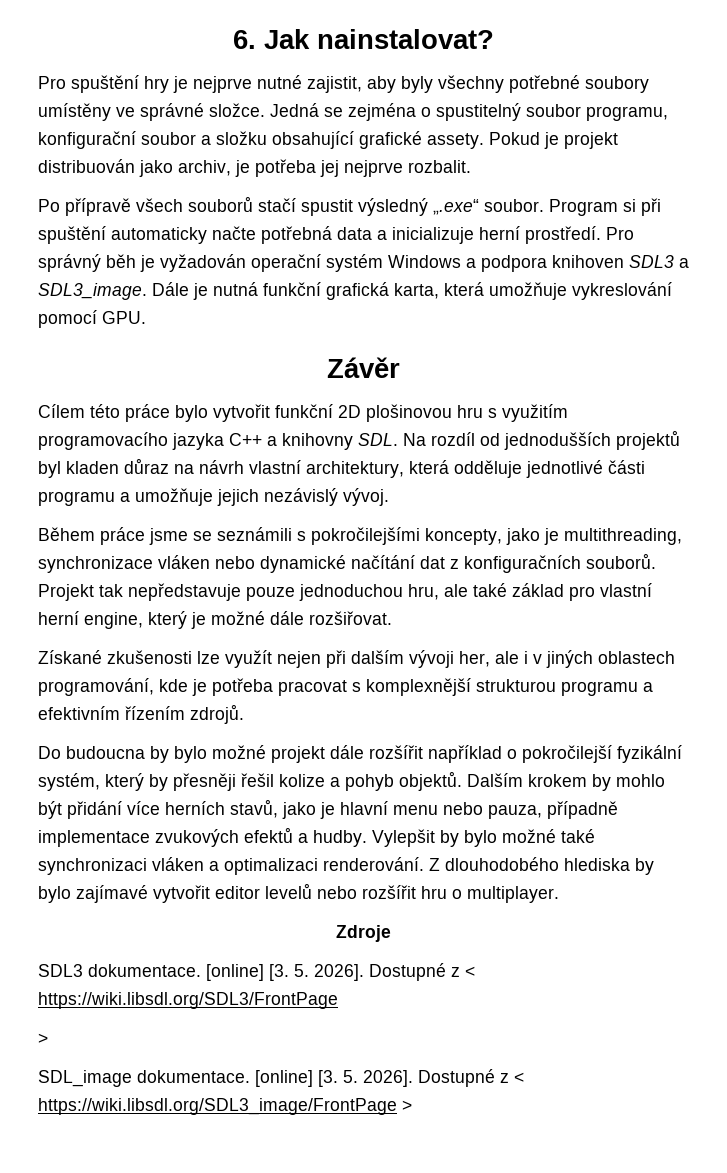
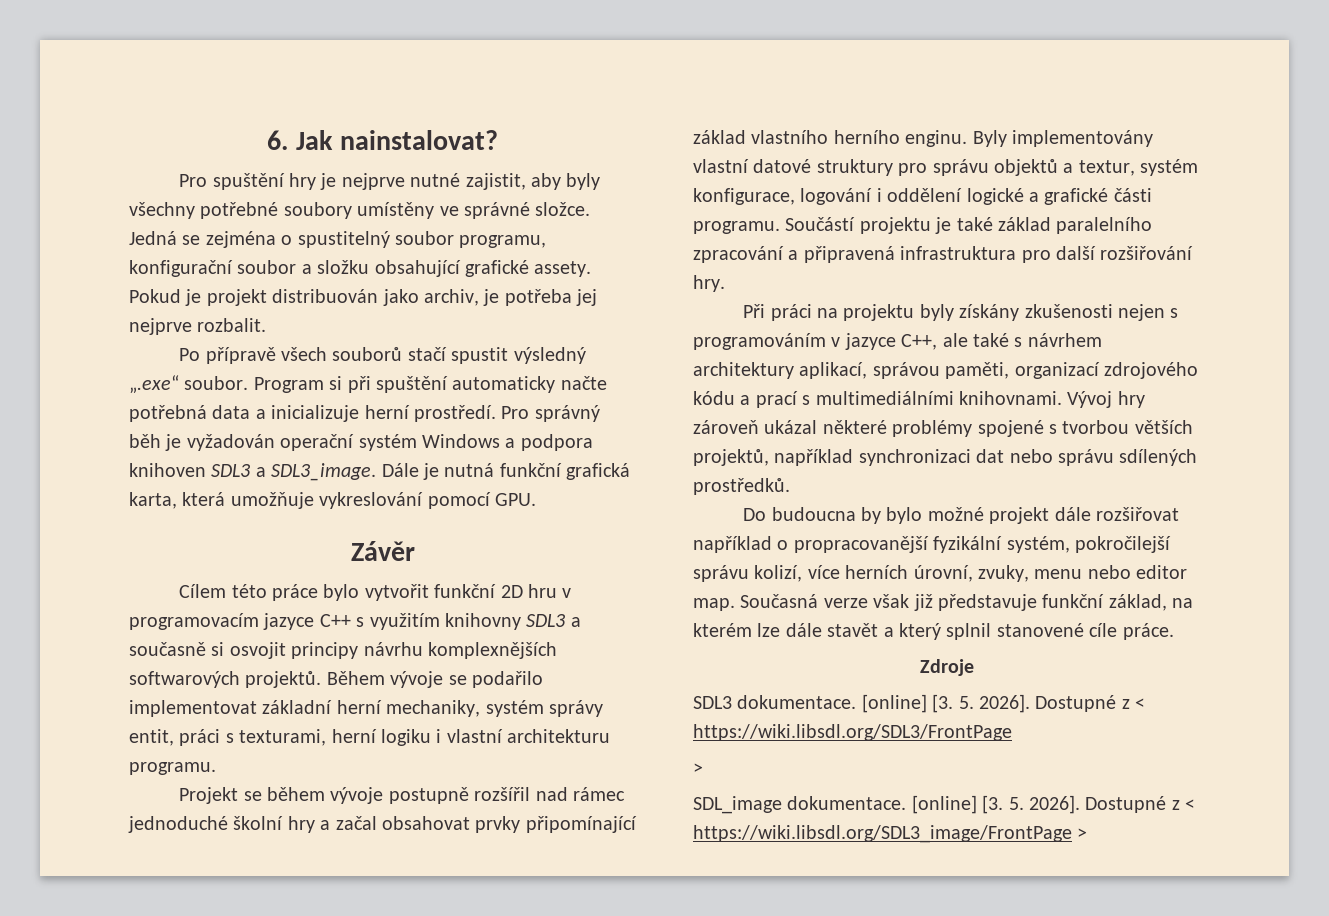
[366,404,568,422] [38,430,680,450] [38,458,645,478] [38,488,389,506] [38,527,682,545] [38,553,656,573] [38,583,652,601] [38,611,392,629] [38,650,675,668] [38,678,653,696] [38,704,244,724] plošinovou hru s využitím programovacího jazyka C++ a knihovny SDL. Na rozdíl od jednodušších projektů byl kladen důraz na návrh vlastní architektury, která odděluje jednotlivé části programu a umožňuje jejich nezávislý vývoj. // Během práce jsme se seznámili s pokročilejšími koncepty, jako je multithreading, synchronizace vláken nebo dynamické načítání dat z konfiguračních souborů. Projekt tak nepředstavuje pouze jednoduchou hru, ale také základ pro vlastní herní engine, který je možné dále rozšiřovat. // Získané zkušenosti lze využít nejen při dalším vývoji her, ale i v jiných oblastech programování, kde je potřeba pracovat s komplexnější strukturou programu a efektivním řízením zdrojů. -> [527,584,572,598] [129,613,581,630] [129,642,557,659] [129,671,543,688] [129,700,603,717] [129,729,611,746] [129,762,216,775] [179,787,625,804] [128,816,637,833] [693,130,1153,147] [693,159,1199,176] [693,188,1152,205] [693,217,1153,234] [693,246,1194,263] [693,275,725,292] [743,304,1179,321] [693,333,1102,350] [693,362,1198,379] [693,391,1145,408] [693,420,1193,437] [693,449,1198,466] [693,478,790,495] hru v programovacím jazyce C++ s využitím knihovny SDL3 a současně si osvojit principy návrhu komplexnějších softwarových projektů. Během vývoje se podařilo implementovat základní herní mechaniky, systém správy entit, práci s texturami, herní logiku i vlastní architekturu programu. // Projekt se během vývoje postupně rozšířil nad rámec jednoduché školní hry a začal obsahovat prvky připomínající základ vlastního herního enginu. Byly implementovány vlastní datové struktury pro správu objektů a textur, systém konfigurace, logování i oddělení logické a grafické části programu. Součástí projektu je také základ paralelního zpracování a připravená infrastruktura pro další rozšiřování hry. // Při práci na projektu byly získány zkušenosti nejen s programováním v jazyce C++, ale také s návrhem architektury aplikací, správou paměti, organizací zdrojového kódu a prací s multimediálními knihovnami. Vývoj hry zároveň ukázal některé problémy spojené s tvorbou větších projektů, například synchronizaci dat nebo správu sdílených prostředků.
[369,745,423,759] rozšířit -> [1095,507,1179,521] rozšiřovat
[522,745,612,763] pokročilejší -> [793,536,929,553] propracovanější
[105,771,665,791] [38,799,618,819] [38,827,595,847] [38,857,654,875] [38,883,559,903] který by přesněji řešil kolize a pohyb objektů. Dalším krokem by mohlo být přidání více herních stavů, jako je hlavní menu nebo pauza, případně implementace zvukových efektů a hudby. Vylepšit by bylo možné také synchronizaci vláken a optimalizaci renderování. Z dlouhodobého hlediska by bylo zajímavé vytvořit editor levelů nebo rozšířit hru o multiplayer. -> [1075,536,1171,553] [693,565,1188,582] [693,594,1194,611] [693,623,1174,640] pokročilejší správu kolizí, více herních úrovní, zvuky, menu nebo editor map. Současná verze však již představuje funkční základ, na kterém lze dále stavět a který splnil stanovené cíle práce.

